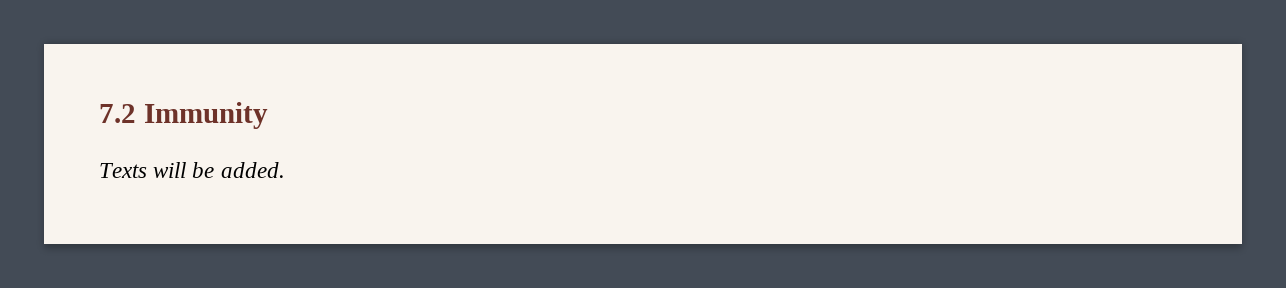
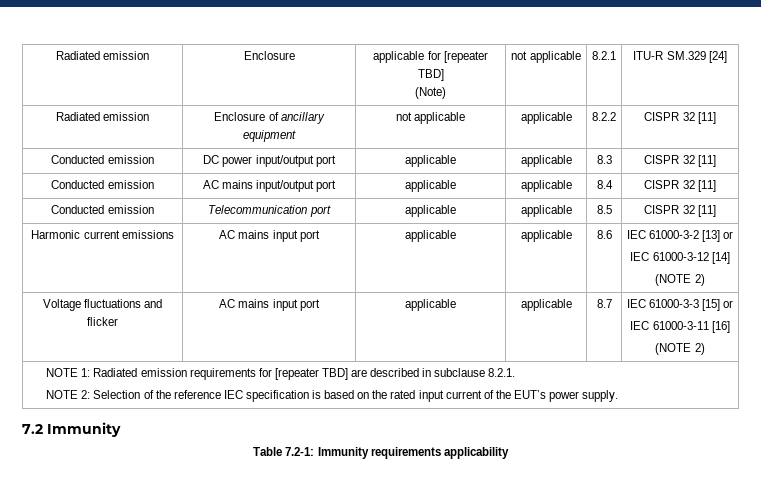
[99,102,268,129] [99,162,285,178] 7.2 Immunity // Texts will be added. -> [55,51,150,60] [243,51,295,60] [373,51,488,63] [417,69,444,81] [415,87,446,99] [511,51,581,63] [592,51,616,60] [633,51,727,63] [55,112,150,121] [214,112,325,124] [243,130,296,142] [395,112,466,124] [520,112,572,124] [592,112,616,121] [644,112,716,124] [51,155,154,164] [203,155,336,167] [405,155,456,167] [520,155,572,167] [596,155,612,164] [644,155,716,167] [51,180,154,189] [202,180,337,192] [405,180,456,192] [520,180,572,192] [596,180,613,189] [644,180,716,192] [51,205,154,214] [208,205,331,217] [405,205,456,217] [520,205,572,217] [596,205,612,214] [644,205,716,217] [31,230,174,239] [219,230,320,242] [405,230,456,242] [520,230,572,242] [596,230,612,239] [626,230,734,242] [630,252,730,264] [655,274,705,286] [42,299,163,311] [87,317,118,326] [219,299,320,311] [405,299,456,311] [520,299,572,311] [596,299,612,308] [626,299,734,311] [630,321,730,333] [655,343,705,355] [46,368,516,380] [46,390,619,402] [22,422,121,437] [253,447,509,459] Radiated emission | Enclosure | applicable for [repeater TBD] // (Note) | not applicable | 8.2.1 | ITU-R SM.329 [24] // Radiated emission | Enclosure of ancillary equipment | not applicable | applicable | 8.2.2 | CISPR 32 [11] // Conducted emission | DC power input/output port | applicable | applicable | 8.3 | CISPR 32 [11] // Conducted emission | AC mains input/output port | applicable | applicable | 8.4 | CISPR 32 [11] // Conducted emission | Telecommunication port | applicable | applicable | 8.5 | CISPR 32 [11] // Harmonic current emissions | AC mains input port | applicable | applicable | 8.6 | IEC 61000-3-2 [13] or // IEC 61000-3-12 [14] // (NOTE 2) // Voltage fluctuations and flicker | AC mains input port | applicable | applicable | 8.7 | IEC 61000-3-3 [15] or // IEC 61000-3-11 [16] // (NOTE 2) // NOTE 1: Radiated emission requirements for [repeater TBD] are described in subclause 8.2.1. // NOTE 2: Selection of the reference IEC specification is based on the rated input current of the EUT’s power supply. // 7.2 Immunity // Table 7.2-1: Immunity requirements applicability

